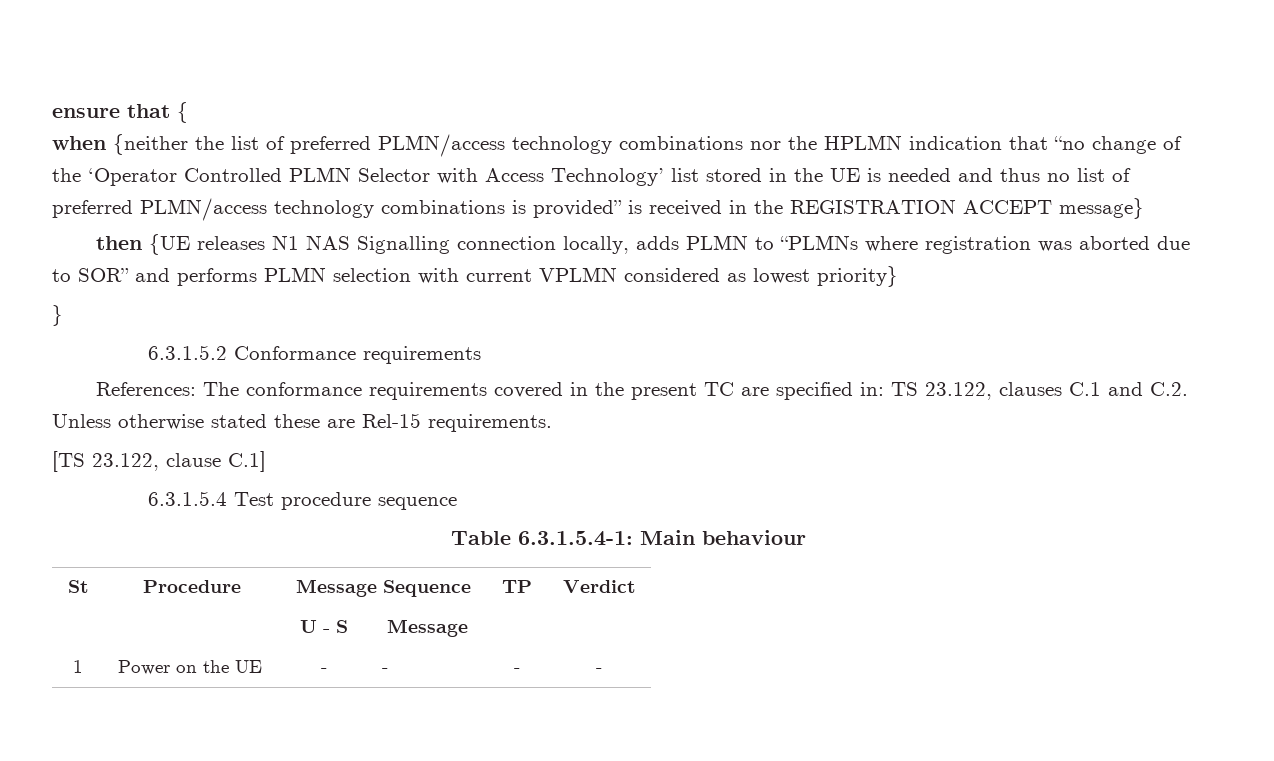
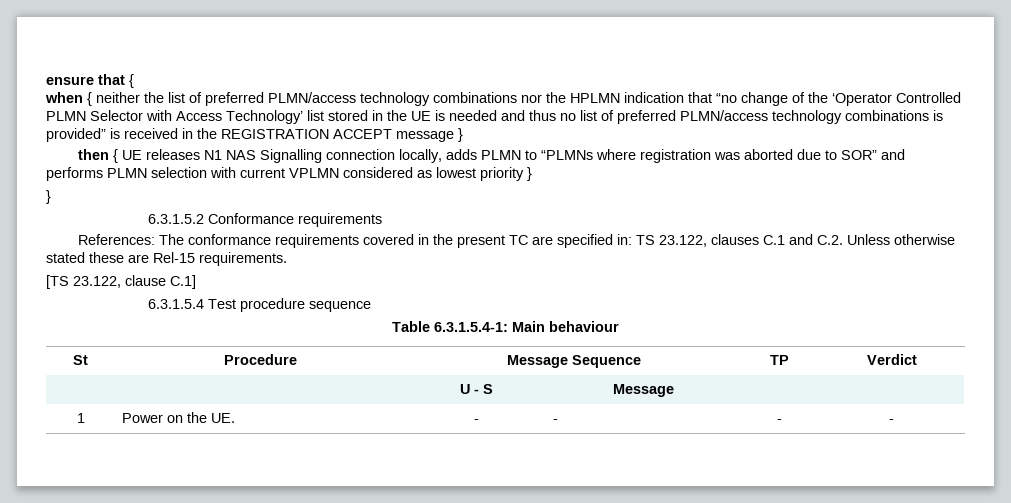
[113,134,188,155] {neither -> [87,92,140,106] { neither
[1059,198,1144,219] message} -> [396,128,463,142] message }
[148,234,190,255] {UE -> [113,149,143,163] { UE
[817,266,898,287] priority} -> [480,167,532,181] priority }
[234,660,262,673] UE -> [210,413,235,423] UE.

